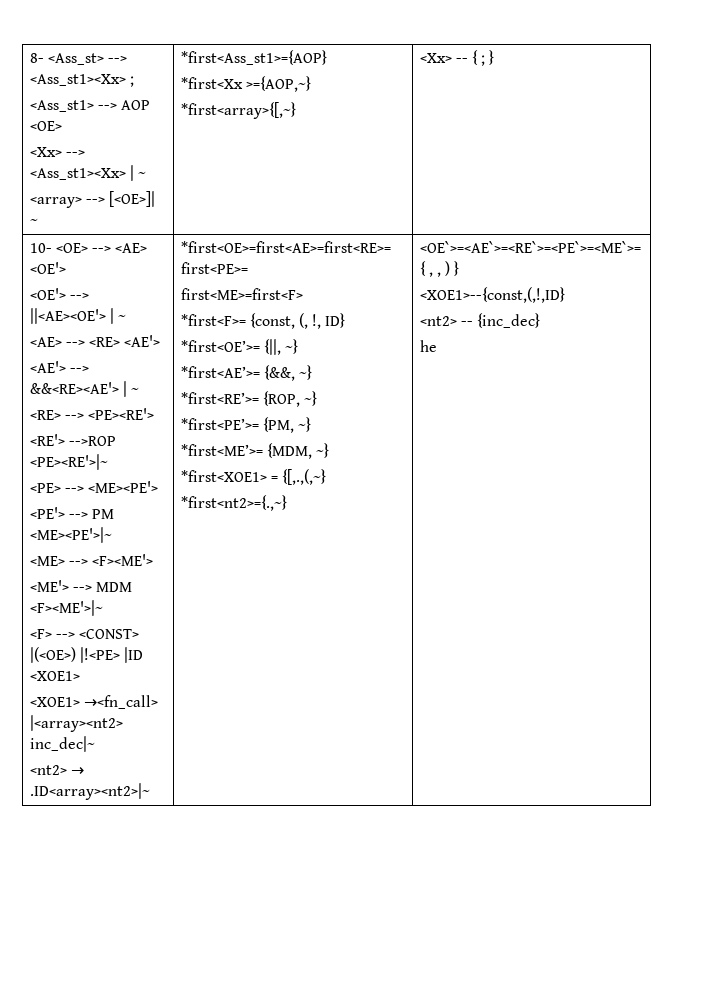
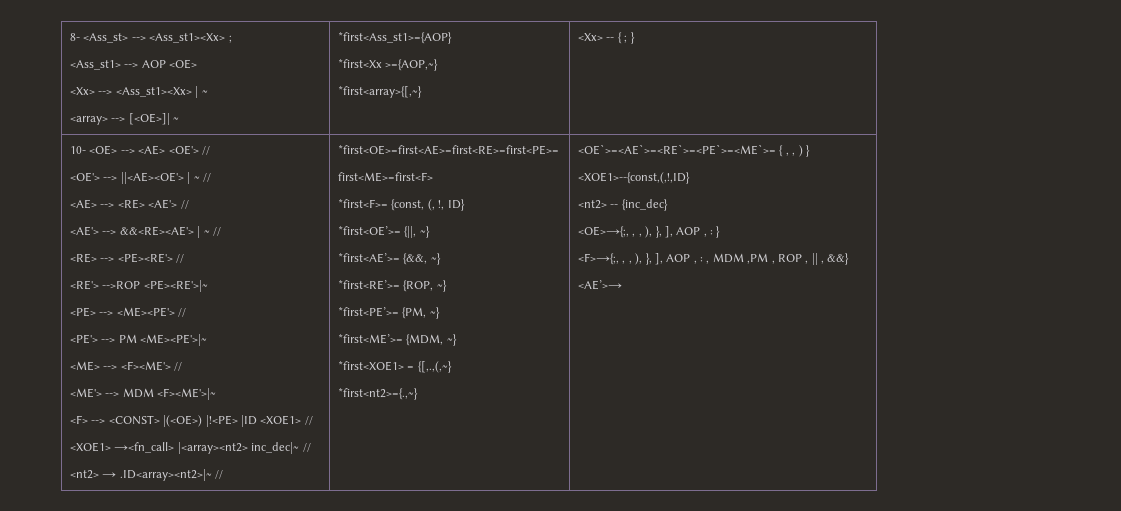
(66, 268) none -> [201,146,210,155] //
(127, 317) none -> [202,173,211,182] //
(161, 341) none -> [180,200,189,209] //
(140, 390) none -> [212,227,221,236] //
(155, 414) none -> [176,254,185,263] //
(159, 487) none -> [178,308,187,317] //
(154, 560) none -> [174,362,183,371] //
(80, 676) none -> [304,416,313,425] //
(95, 744) none -> [302,443,311,452] //
(150, 791) none -> [215,470,224,479] //
[419,340,437,352] he -> [578,226,721,238] [578,253,850,265] [578,280,623,290] <OE>→{;, , , ), }, ], AOP , : } // <F>→{;, , , ), }, ], AOP , : , MDM ,PM , ROP , || , &&} // <AE’>→

